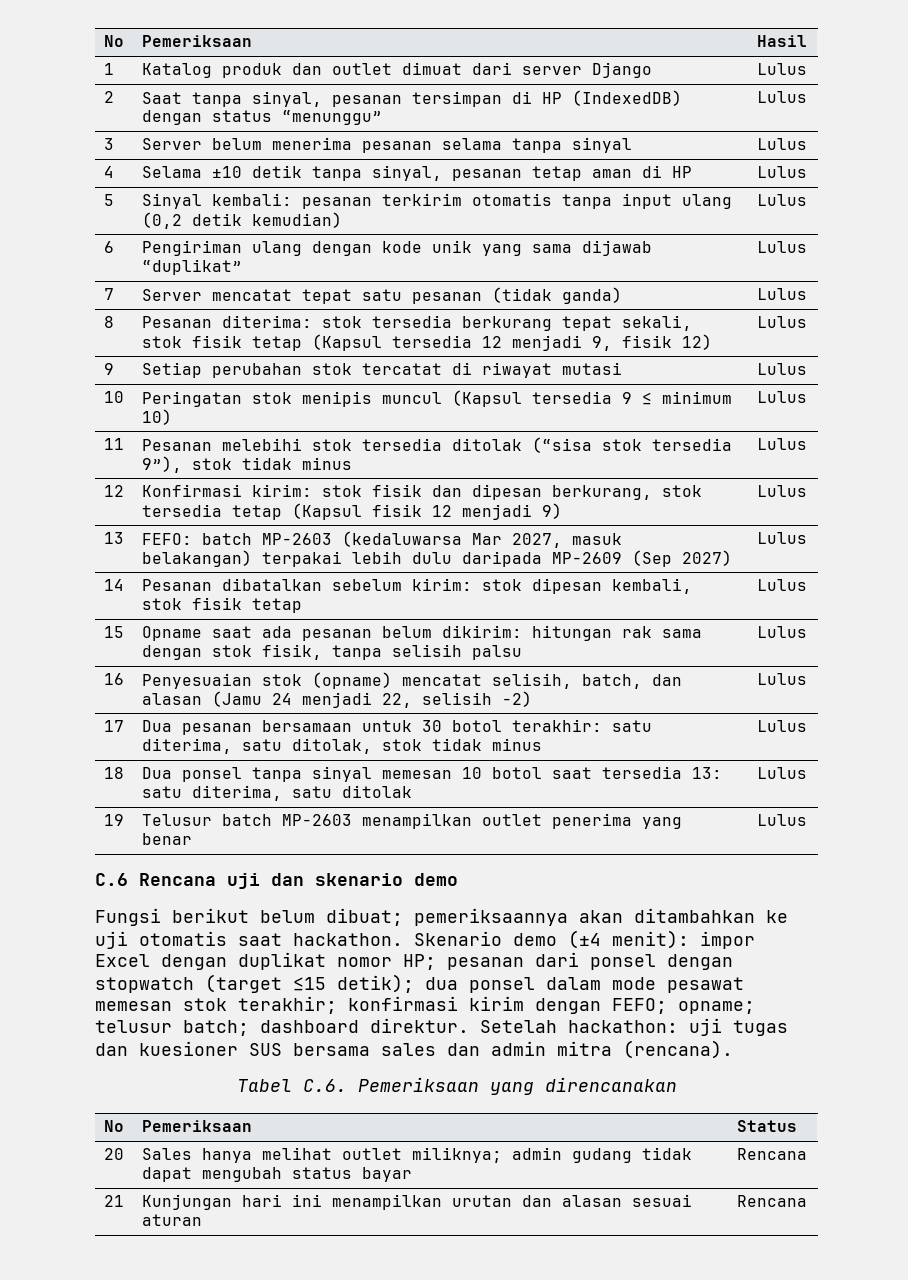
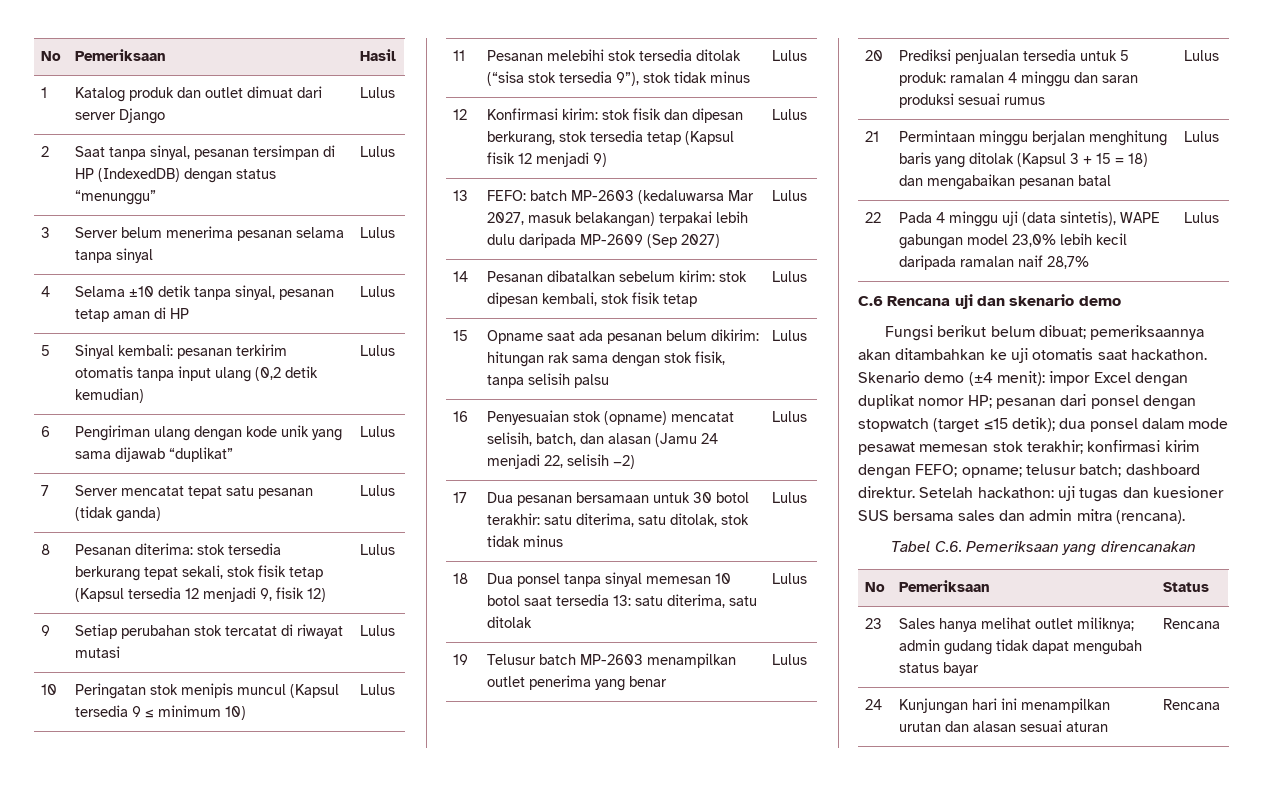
(807, 820) none -> [864,50,883,61] [898,49,1129,64] [898,71,1138,87] [898,93,1045,108] [1183,50,1219,61] [864,131,879,142] [898,130,1167,146] [898,152,1148,168] [898,174,1111,190] [1183,131,1219,142] [864,212,881,223] [898,211,1160,227] [898,233,1127,249] [898,255,1089,270] [1183,212,1219,223] // 20 | Prediksi penjualan tersedia untuk 5 produk: ramalan 4 minggu dan saran produksi sesuai rumus | Lulus // 21 | Permintaan minggu berjalan menghitung baris yang ditolak (Kapsul 3 + 15 = 18) dan mengabaikan pesanan batal | Lulus // 22 | Pada 4 minggu uji (data sintetis), WAPE gabungan model 23,0% lebih kecil daripada ramalan naif 28,7% | Lulus
[103,1148,124,1160] 20 -> [864,618,882,629] 23
[103,1195,124,1207] 21 -> [864,699,882,710] 24

